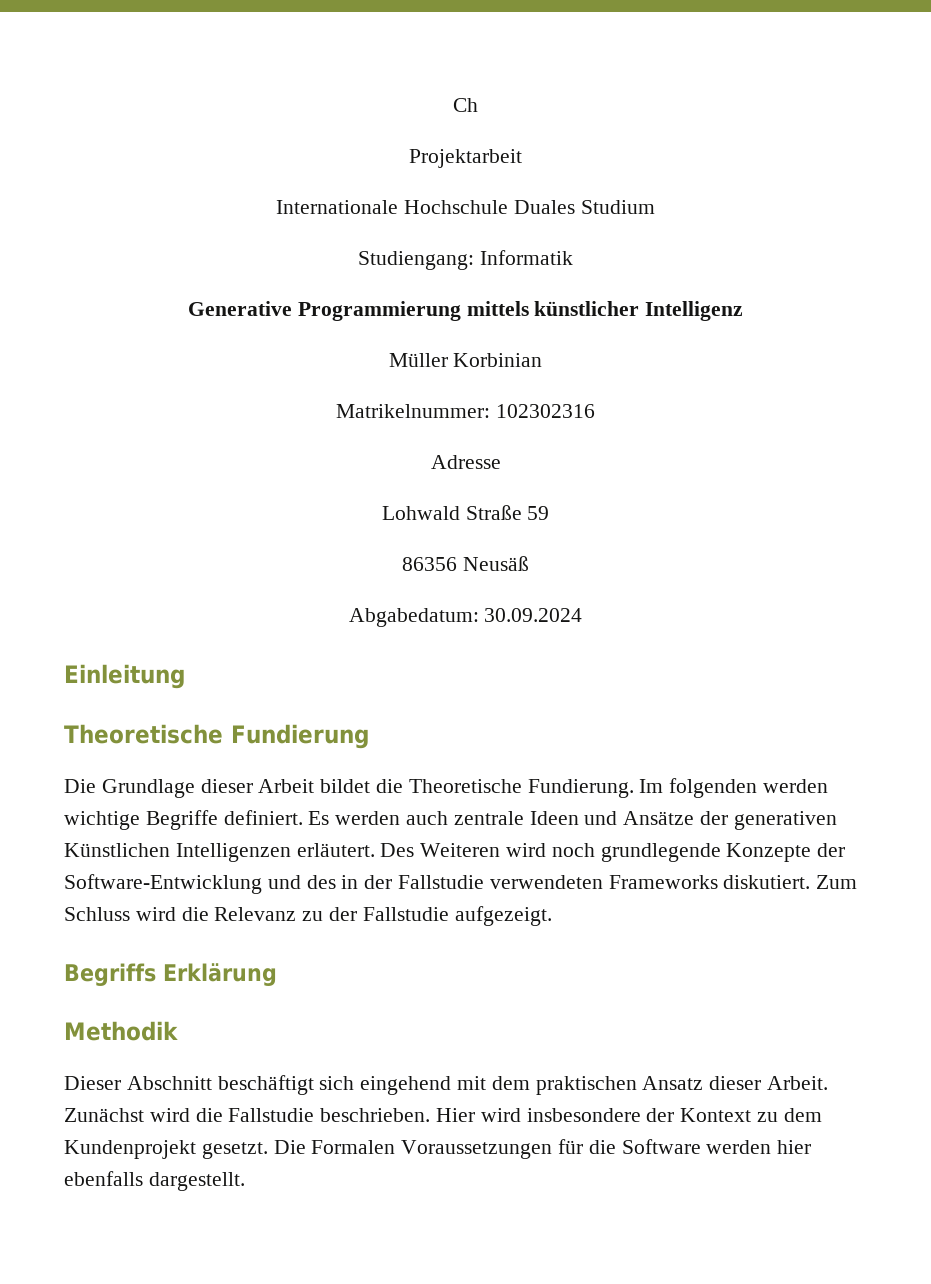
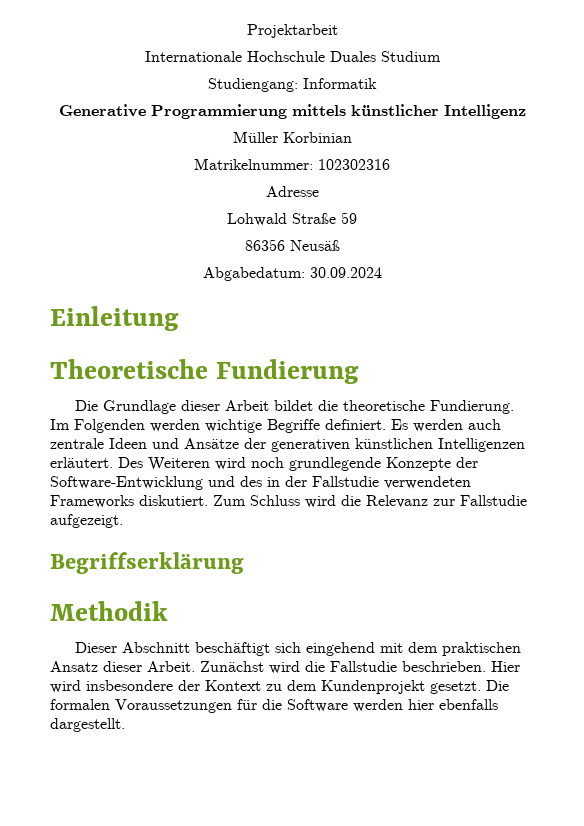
[453,98,478,112] Ch // -> (246, 31) none
[408,779,522,793] Theoretische -> [343,400,426,411] theoretische
[669,778,758,798] folgenden -> [74,419,145,433] Folgenden
[64,843,170,857] Künstlichen -> [355,438,433,449] künstlichen
[302,907,358,921] zu der -> [433,499,455,506] zur
[64,963,277,986] Begriffs Erklärung -> [50,552,244,574] Begriffserklärung
[311,1140,396,1154] Formalen -> [50,699,110,710] formalen

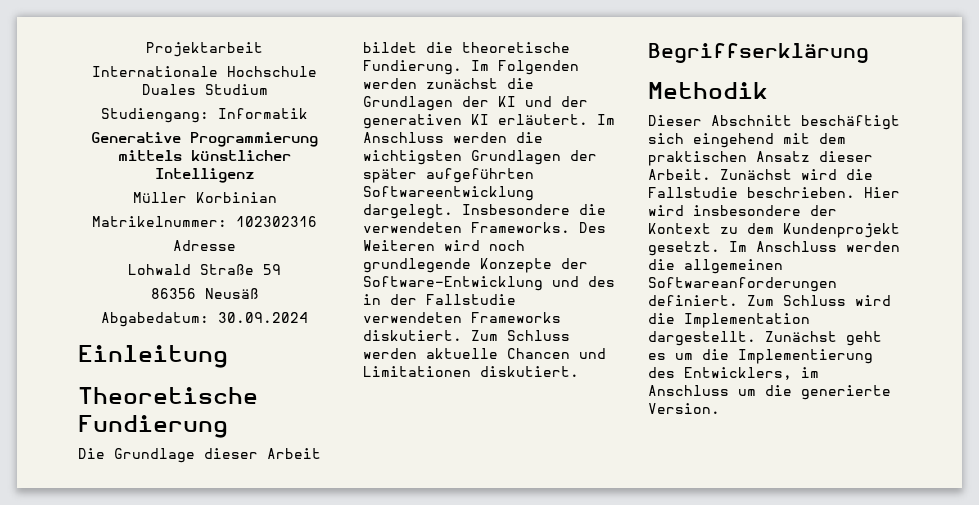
[205,419,501,433] [50,438,525,452] [50,457,113,468] wichtige Begriffe definiert. Es werden auch zentrale Ideen und Ansätze der generativen künstlichen Intelligenzen erläutert. -> [426,78,534,89] [363,96,588,111] [363,114,615,129] [363,132,543,143] [363,150,597,165] [363,168,534,183] [363,186,534,201] [363,204,606,219] [363,222,570,233] zunächst die Grundlagen der KI und der generativen KI erläutert. Im Anschluss werden die wichtigsten Grundlagen der später aufgeführten Softwareentwicklung dargelegt. Insbesondere die verwendeten Frameworks.
[305,495,527,508] [50,514,123,528] wird die Relevanz zur Fallstudie aufgezeigt. -> [363,348,606,359] [363,366,579,377] werden aktuelle Chancen und Limitationen diskutiert.
[486,680,509,691] [50,699,498,713] [50,718,125,732] Die formalen Voraussetzungen für die Software werden hier ebenfalls dargestellt. -> [729,241,900,252] [648,259,783,274] [648,277,837,292] [648,295,891,306] [648,313,810,328] [648,331,882,346] [648,349,873,364] [648,367,819,380] [648,385,891,400] [648,403,720,414] Im Anschluss werden die allgemeinen Softwareanforderungen definiert. Zum Schluss wird die Implementation dargestellt. Zunächst geht es um die Implementierung des Entwicklers, im Anschluss um die generierte Version.

